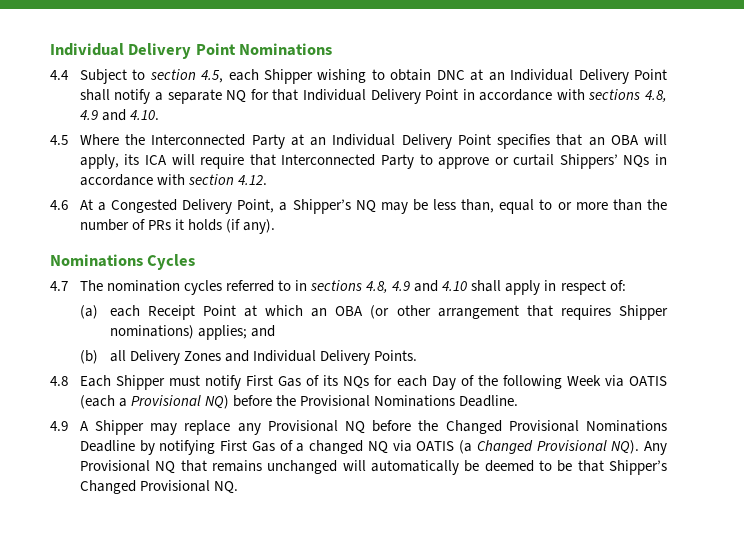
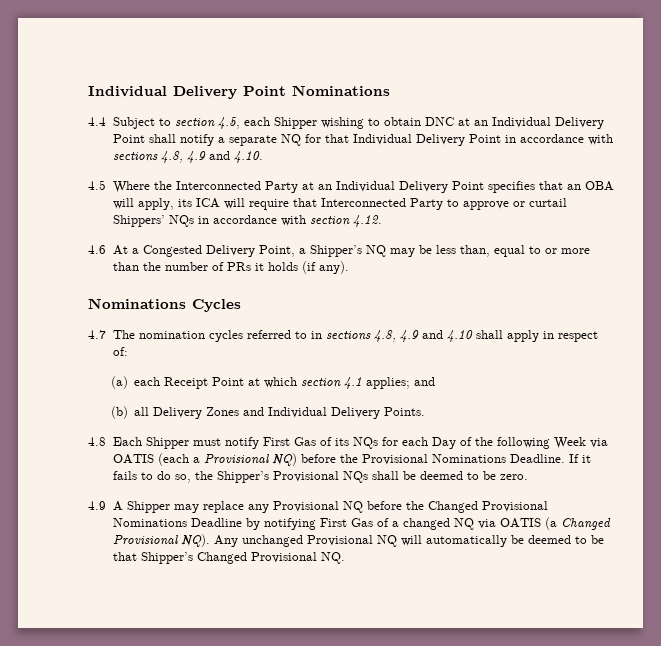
[311,305,669,320] [109,325,194,339] an OBA (or other arrangement that requires Shipper nominations) -> [301,377,363,389] section 4.1
(519, 401) none -> [568,454,591,463] [112,471,528,483] If it fails to do so, the Shipper’s Provisional NQs shall be deemed to be zero.
[79,460,338,474] Provisional NQ that remains unchanged -> [241,535,397,547] unchanged Provisional NQ

